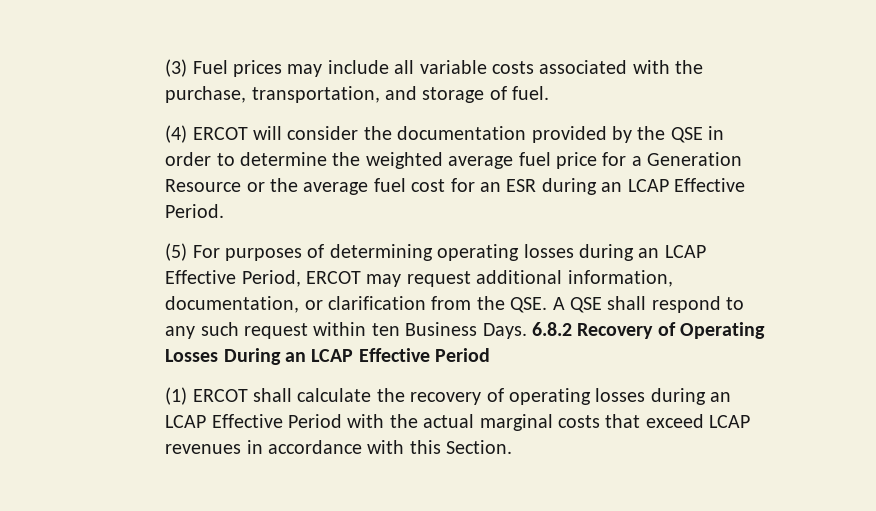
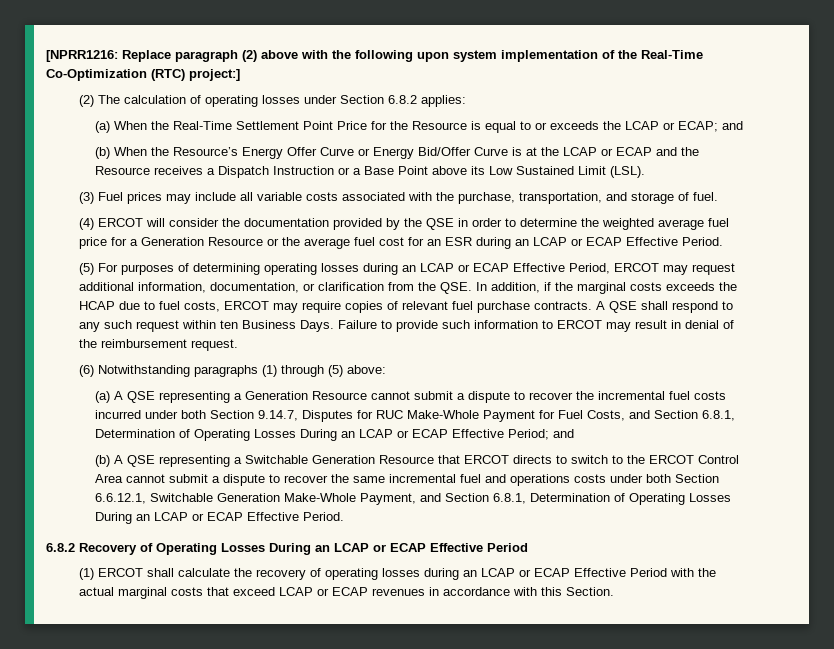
(165, 68) none -> [46,50,703,62] [46,69,240,81] [78,95,466,107] [94,121,743,133] [94,147,699,159] [94,166,645,178] [NPRR1216: Replace paragraph (2) above with the following upon system implementation of the Real-Time Co-Optimization (RTC) project:] // (2) The calculation of operating losses under Section 6.8.2 applies: // (a) When the Real-Time Settlement Point Price for the Resource is equal to or exceeds the LCAP or ECAP; and // (b) When the Resource’s Energy Offer Curve or Energy Bid/Offer Curve is at the LCAP or ECAP and the Resource receives a Dispatch Instruction or a Base Point above its Low Sustained Limit (LSL). //
(669, 185) none -> [570,237,622,246] or ECAP
(706, 251) none -> [457,263,509,272] or ECAP
(548, 305) none -> [475,282,737,294] [78,301,592,313] In addition, if the marginal costs exceeds the HCAP due to fuel costs, ERCOT may require copies of relevant fuel purchase contracts.
(527, 331) none -> [337,320,734,332] [78,339,238,351] [78,365,386,377] [94,391,726,403] [94,410,735,422] [94,429,574,441] [94,455,739,467] [94,474,719,486] [94,493,731,505] [94,512,344,524] Failure to provide such information to ERCOT may result in denial of the reimbursement request. // (6) Notwithstanding paragraphs (1) through (5) above: // (a) A QSE representing a Generation Resource cannot submit a dispute to recover the incremental fuel costs incurred under both Section 9.14.7, Disputes for RUC Make-Whole Payment for Fuel Costs, and Section 6.8.1, Determination of Operating Losses During an LCAP or ECAP Effective Period; and // (b) A QSE representing a Switchable Generation Resource that ERCOT directs to switch to the ERCOT Control Area cannot submit a dispute to recover the same incremental fuel and operations costs under both Section 6.6.12.1, Switchable Generation Make-Whole Payment, and Section 6.8.1, Determination of Operating Losses During an LCAP or ECAP Effective Period. //
(354, 355) none -> [373,543,426,552] or ECAP
(207, 421) none -> [518,568,570,577] or ECAP
(751, 421) none -> [316,587,368,596] or ECAP

